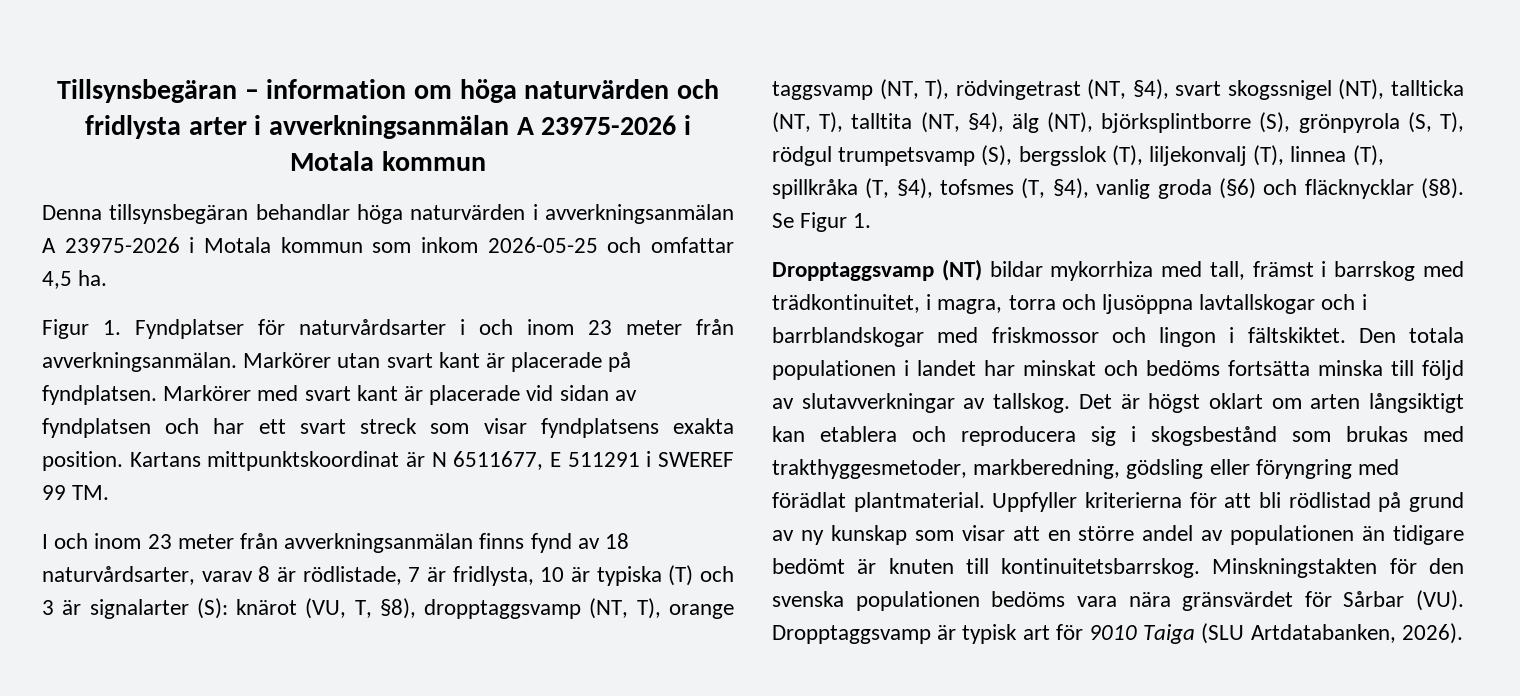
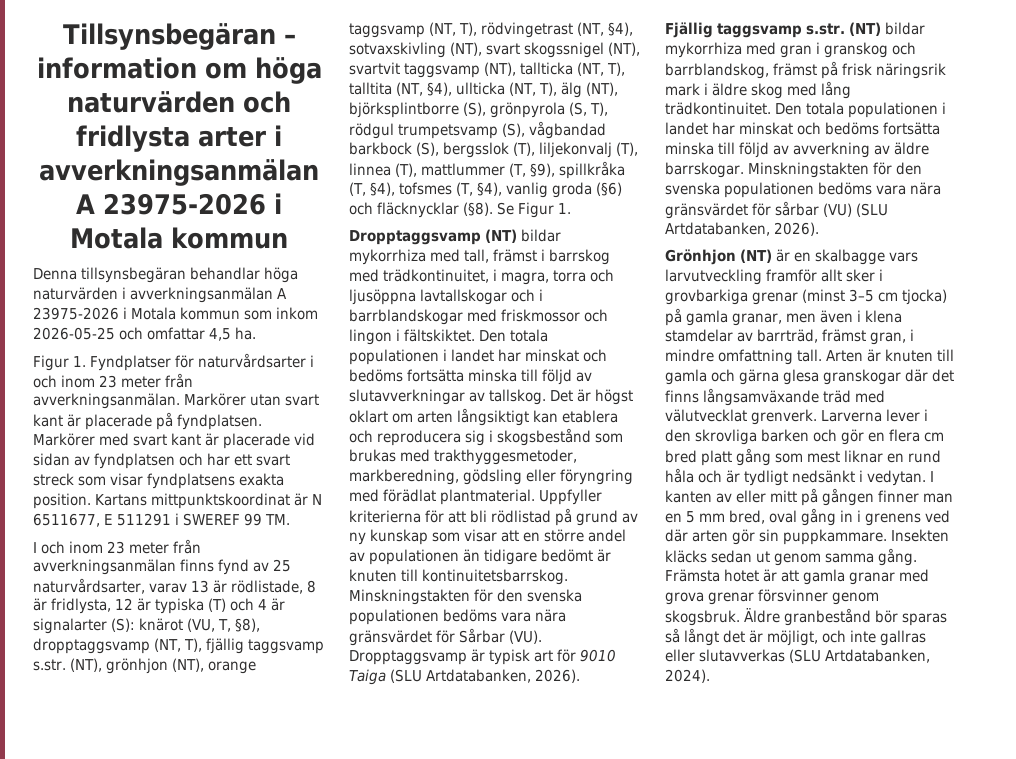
[605,533,630,549] 18 -> [273,559,291,572] 25
[258,566,565,586] 8 är rödlistade, 7 är fridlysta, 10 -> [191,580,316,594] [33,598,133,614] 13 är rödlistade, 8 är fridlysta, 12
[42,600,54,615] 3 -> [258,599,267,610] 4
(661, 608) none -> [206,638,324,654] [33,658,204,674] fjällig taggsvamp s.str. (NT), grönhjon (NT),
(1169, 89) none -> [349,42,482,58] sotvaxskivling (NT),
(1385, 89) none -> [349,62,516,78] svartvit taggsvamp (NT),
(1004, 122) none -> [456,82,557,96] ullticka (NT, T),
(1013, 155) none -> [529,121,606,139] [349,142,439,156] vågbandad barkbock (S),
(1384, 155) none -> [421,163,555,177] mattlummer (T, §9),
(1463, 633) none -> [665,22,925,38] [665,42,916,58] [665,61,946,79] [665,81,851,99] [665,102,946,118] [665,122,940,135] [665,142,929,158] [665,162,922,178] [665,182,941,198] [665,201,888,219] [665,222,819,236] [665,249,918,265] [665,269,883,285] [665,289,947,305] [665,308,902,326] [665,329,914,345] [665,349,954,365] [665,369,954,385] [665,388,885,406] [665,409,928,425] [665,429,944,445] [665,448,941,466] [665,468,934,486] [665,488,953,506] [665,508,950,526] [665,529,949,545] [665,548,917,566] [665,569,929,585] [665,589,879,605] [665,608,947,626] [665,628,926,646] [665,649,930,663] [665,669,710,683] // Fjällig taggsvamp s.str. (NT) bildar mykorrhiza med gran i granskog och barrblandskog, främst på frisk näringsrik mark i äldre skog med lång trädkontinuitet. Den totala populationen i landet har minskat och bedöms fortsätta minska till följd av avverkning av äldre barrskogar. Minskningstakten för den svenska populationen bedöms vara nära gränsvärdet för sårbar (VU) (SLU Artdatabanken, 2026). // Grönhjon (NT) är en skalbagge vars larvutveckling framför allt sker i grovbarkiga grenar (minst 3–5 cm tjocka) på gamla granar, men även i klena stamdelar av barrträd, främst gran, i mindre omfattning tall. Arten är knuten till gamla och gärna glesa granskogar där det finns långsamväxande träd med välutvecklat grenverk. Larverna lever i den skrovliga barken och gör en flera cm bred platt gång som mest liknar en rund håla och är tydligt nedsänkt i vedytan. I kanten av eller mitt på gången finner man en 5 mm bred, oval gång in i grenens ved där arten gör sin puppkammare. Insekten kläcks sedan ut genom samma gång. Främsta hotet är att gamla granar med grova grenar försvinner genom skogsbruk. Äldre granbestånd bör sparas så långt det är möjligt, och inte gallras eller slutavverkas (SLU Artdatabanken, 2024).

